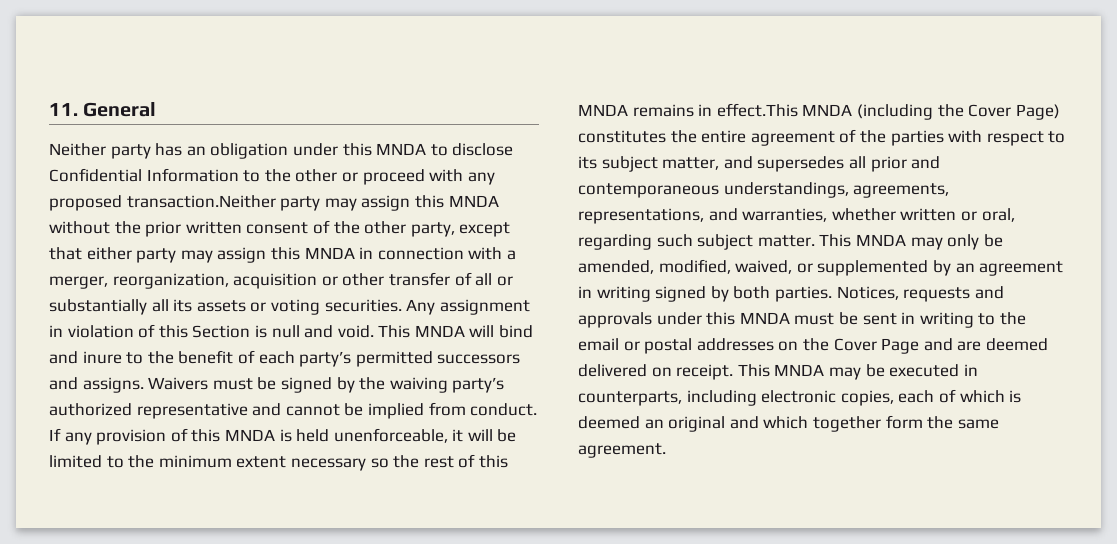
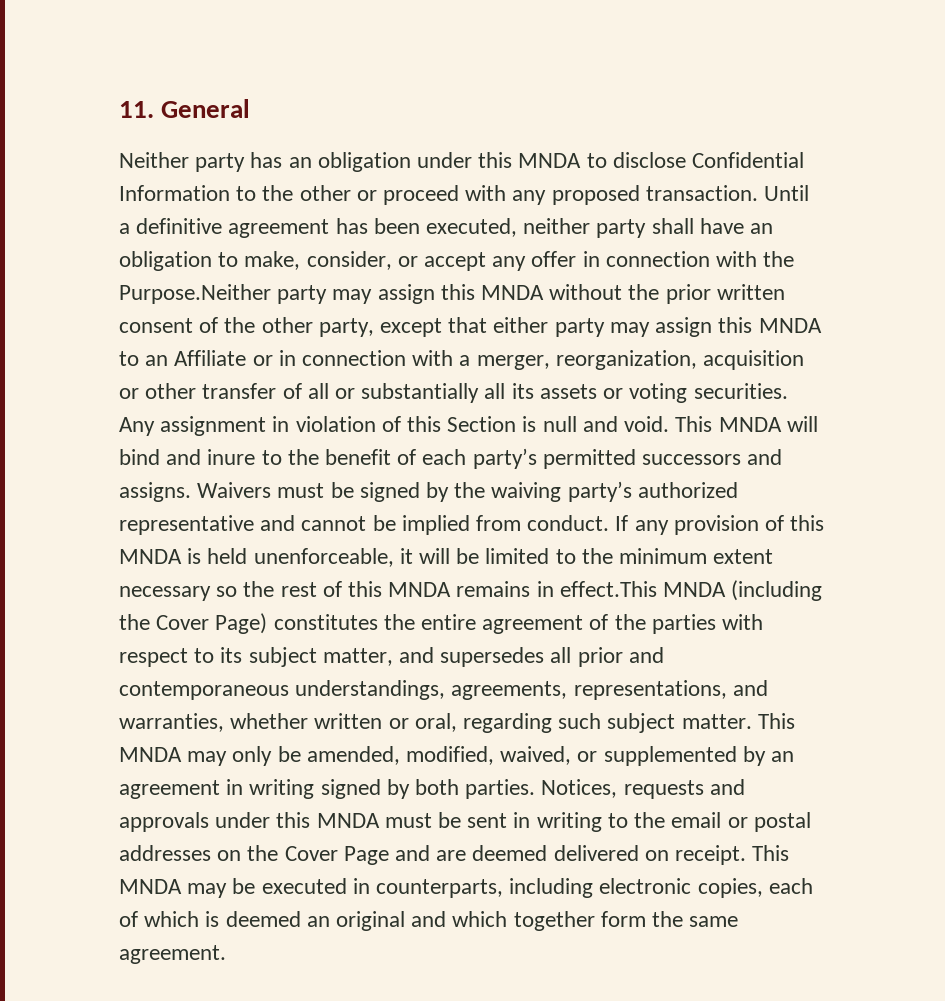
[126,195,276,208] transaction.Neither -> [645,185,810,201] [119,218,774,238] [119,251,795,271] [119,284,271,304] transaction. Until a definitive agreement has been executed, neither party shall have an obligation to make, consider, or accept any offer in connection with the Purpose.Neither
(355, 253) none -> [119,350,273,366] to an Affiliate or

